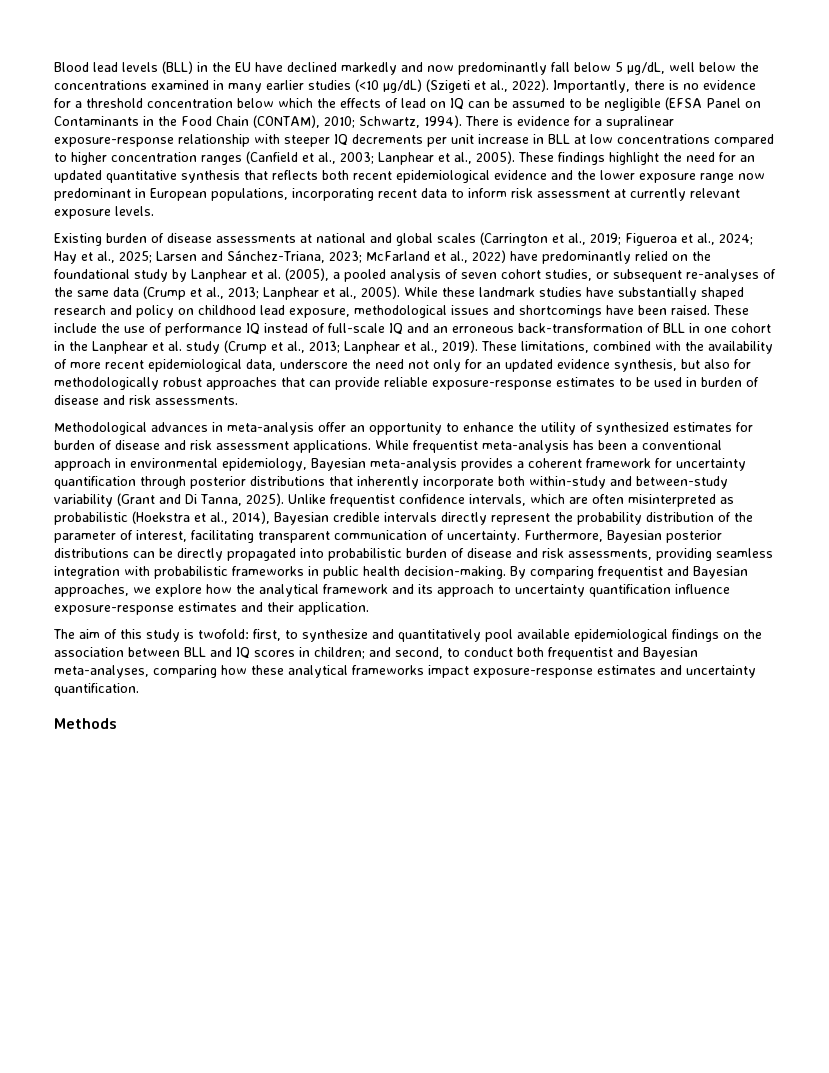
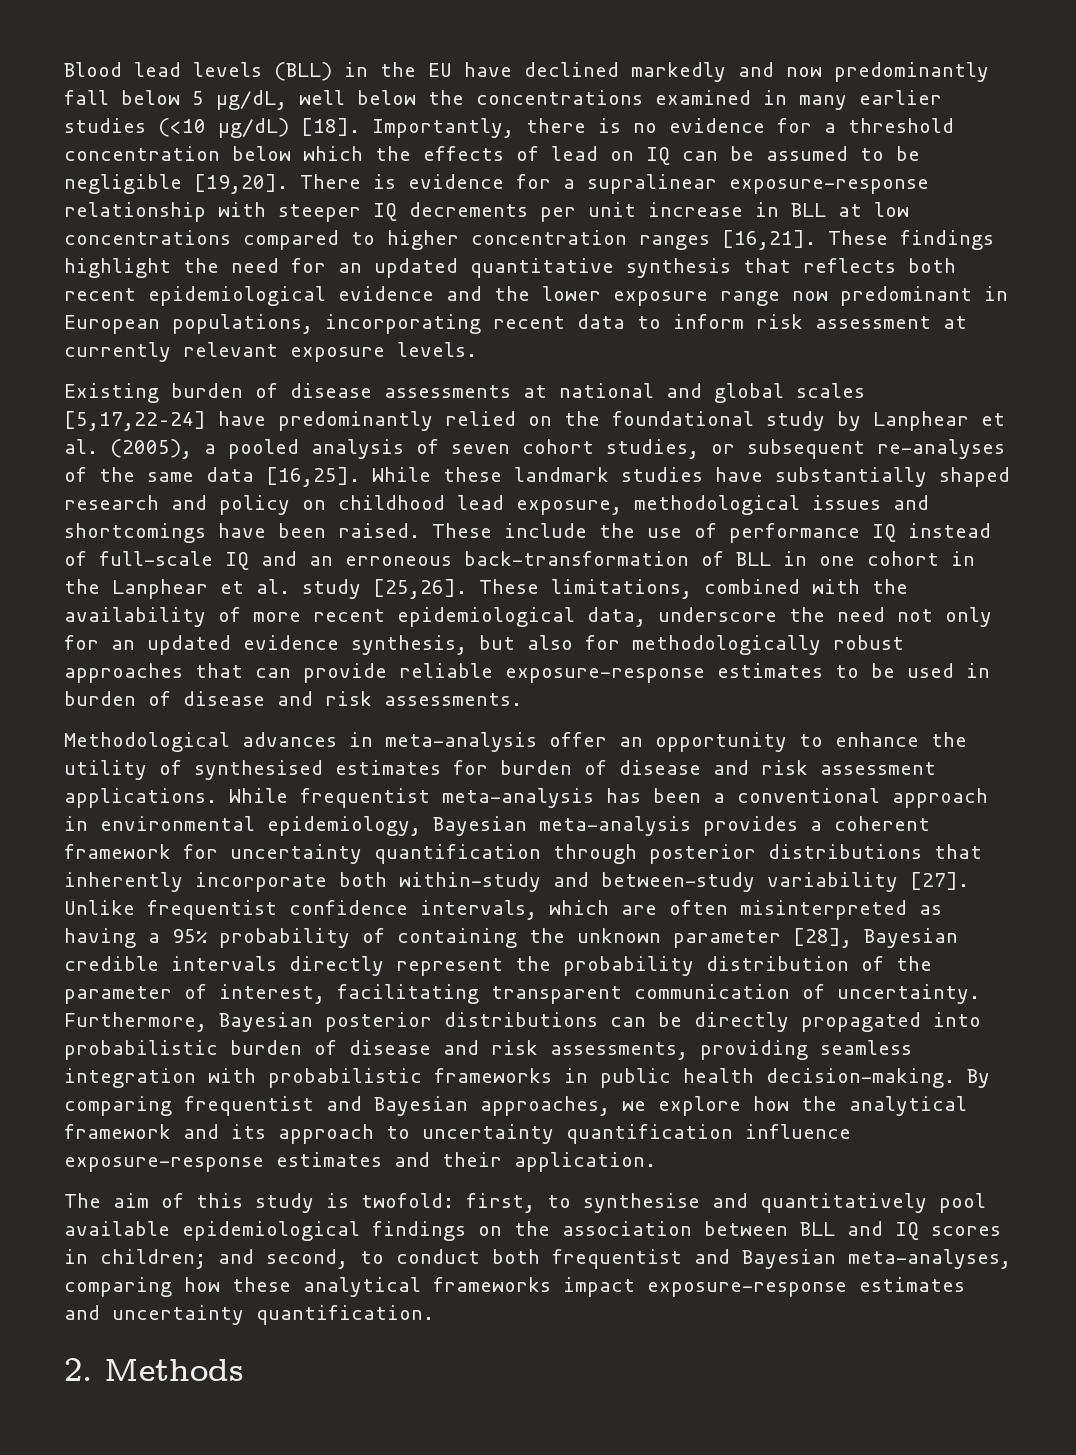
[426,79,549,93] (Szigeti et al., 2022). -> [301,118,360,136] [18].
[665,97,761,110] [54,115,462,128] (EFSA Panel on Contaminants in the Food Chain (CONTAM), 2010; Schwartz, 1994). -> [194,174,288,194] [19,20].
[246,151,515,165] (Canfield et al., 2003; Lanphear et al., 2005). -> [722,230,816,250] [16,21].
[480,232,753,246] [54,250,506,264] (Carrington et al., 2019; Figueroa et al., 2024; Hay et al., 2025; Larsen and Sánchez-Triana, 2023; McFarland et al., 2022) -> [64,411,206,431] [5,17,22–24]
[143,286,400,300] (Crump et al., 2013; Lanphear et al., 2005). -> [266,467,360,487] [16,25].
[224,340,478,354] (Crump et al., 2013; Lanphear et al., 2019). -> [373,579,467,599] [25,26].
[596,422,669,435] synthesized -> [194,760,323,780] synthesised
[117,493,284,506] (Grant and Di Tanna, 2025). -> [910,872,969,890] [27].
[54,511,270,525] probabilistic (Hoekstra et al., 2014), -> [64,928,852,948] having a 95% probability of containing the unknown parameter [28],
[302,629,368,642] synthesize -> [583,1193,700,1213] synthesise
(139, 689) none -> [64,1358,92,1381] 2.

